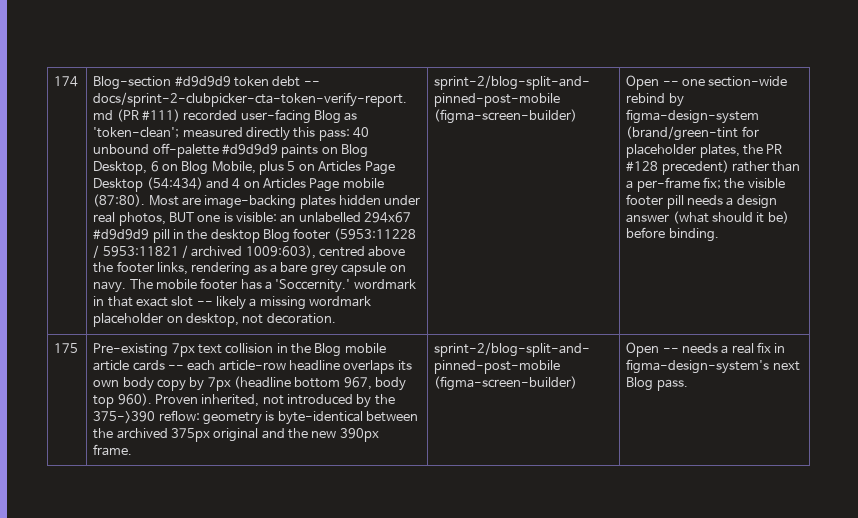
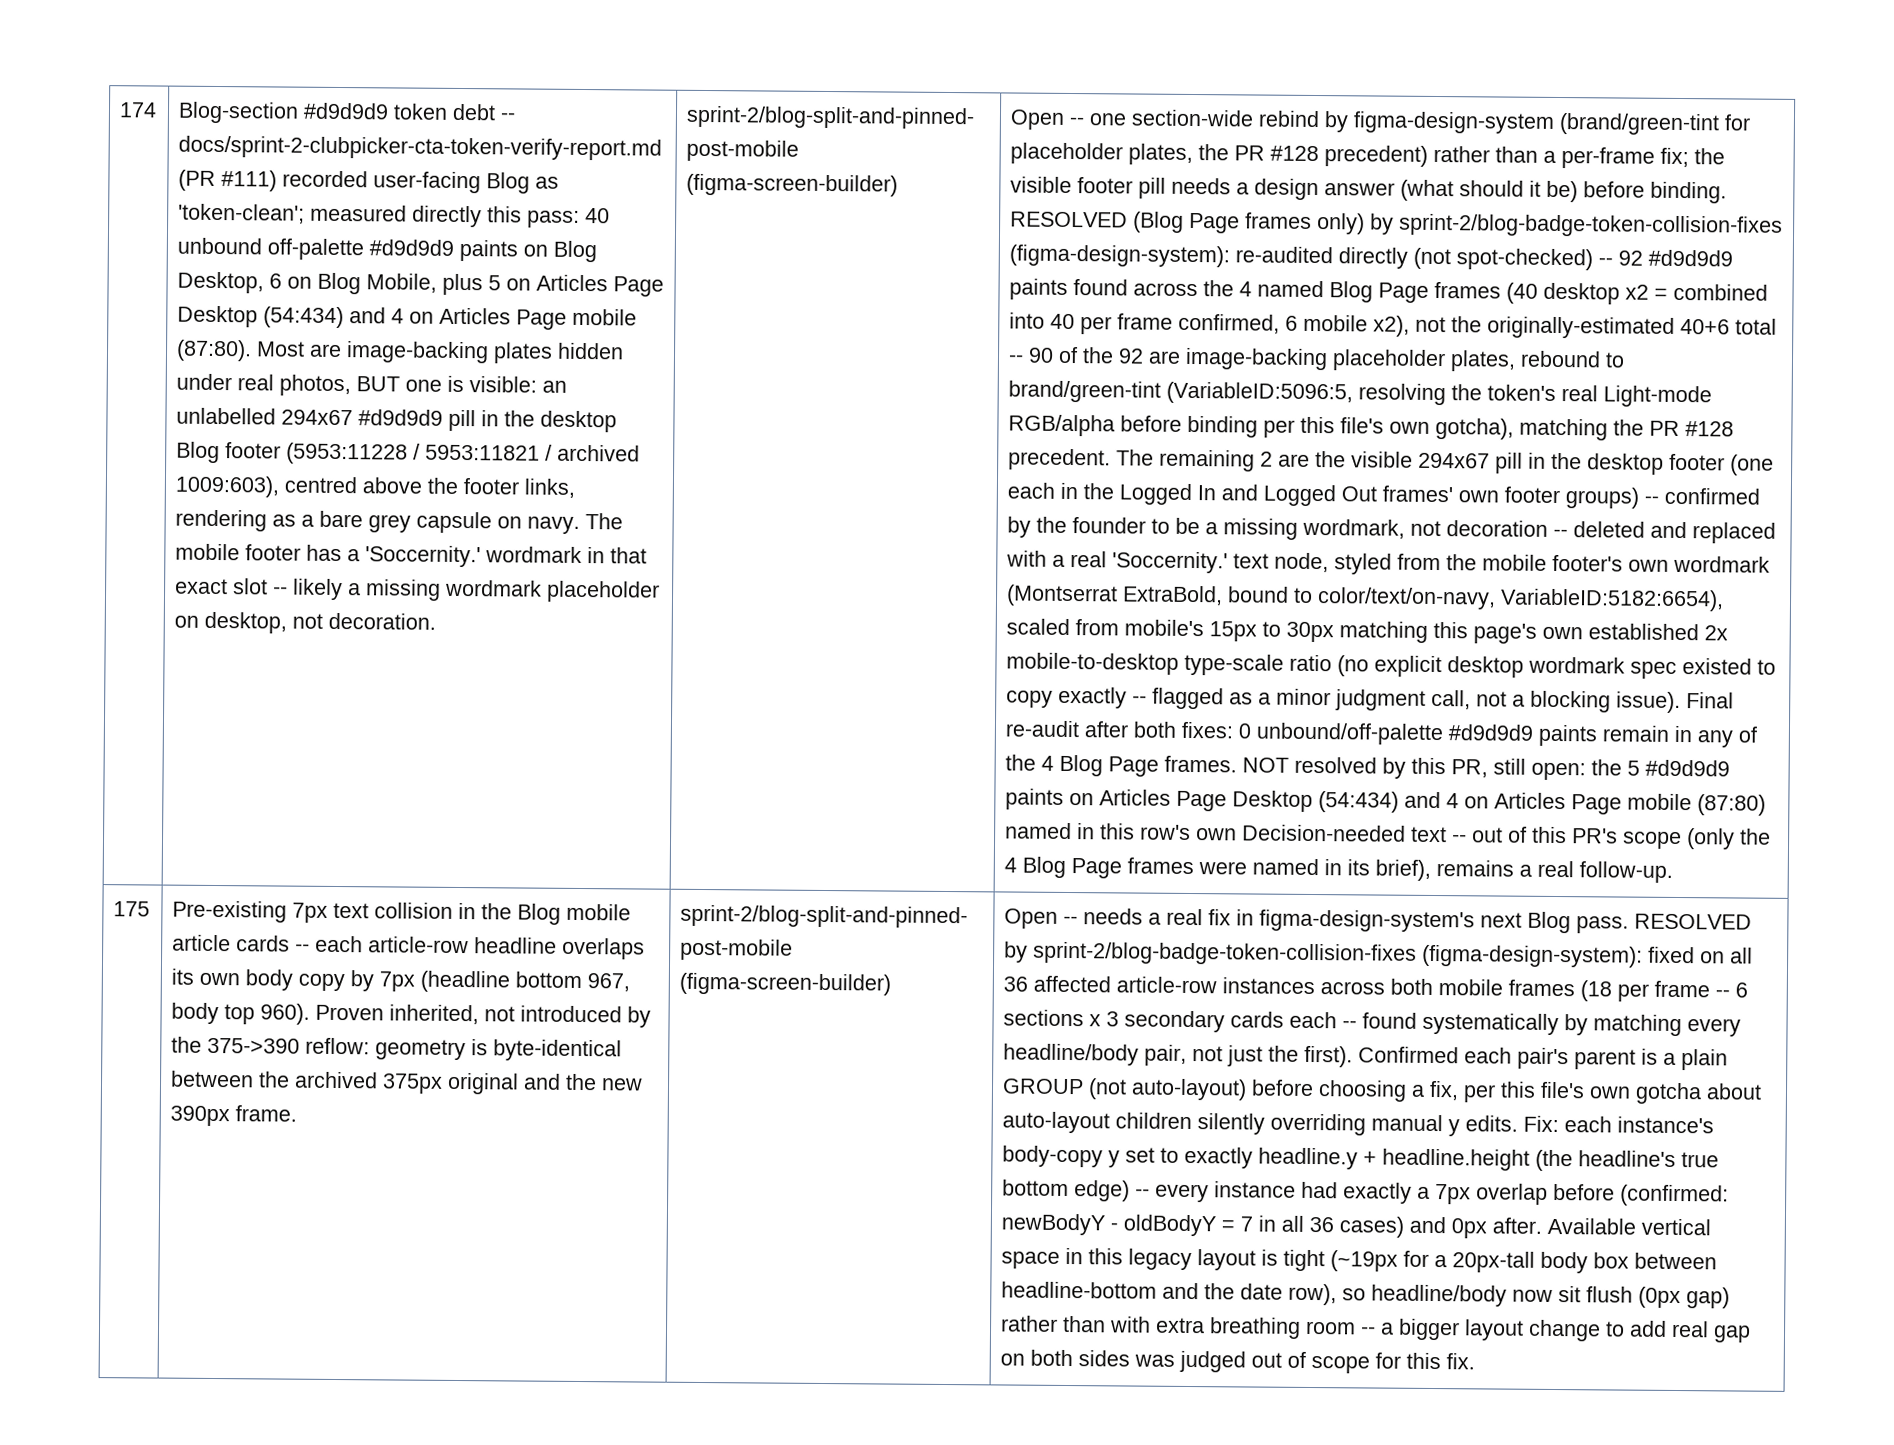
(719, 235) none -> [1010,211,1784,238] [1009,244,1734,271] [1009,278,1769,305] [1009,312,1778,339] [1008,346,1626,372] [1008,380,1713,408] [1008,414,1735,441] [1008,448,1775,476] [1007,482,1761,509] [1007,516,1777,544] [1006,550,1771,575] [1006,584,1725,612] [1006,618,1729,644] [1006,652,1777,679] [1006,686,1735,714] [1005,720,1758,748] [1005,754,1731,781] [1005,788,1767,816] [1005,822,1772,850] [1004,856,1674,883] RESOLVED (Blog Page frames only) by sprint-2/blog-badge-token-collision-fixes (figma-design-system): re-audited directly (not spot-checked) -- 92 #d9d9d9 paints found across the 4 named Blog Page frames (40 desktop x2 = combined into 40 per frame confirmed, 6 mobile x2), not the originally-estimated 40+6 total -- 90 of the 92 are image-backing placeholder plates, rebound to brand/green-tint (VariableID:5096:5, resolving the token's real Light-mode RGB/alpha before binding per this file's own gotcha), matching the PR #128 precedent. The remaining 2 are the visible 294x67 pill in the desktop footer (one each in the Logged In and Logged Out frames' own footer groups) -- confirmed by the founder to be a missing wordmark, not decoration -- deleted and replaced with a real 'Soccernity.' text node, styled from the mobile footer's own wordmark (Montserrat ExtraBold, bound to color/text/on-navy, VariableID:5182:6654), scaled from mobile's 15px to 30px matching this page's own established 2x mobile-to-desktop type-scale ratio (no explicit desktop wordmark spec existed to copy exactly -- flagged as a minor judgment call, not a blocking issue). Final re-audit after both fixes: 0 unbound/off-palette #d9d9d9 paints remain in any of the 4 Blog Page frames. NOT resolved by this PR, still open: the 5 #d9d9d9 paints on Articles Page Desktop (54:434) and 4 on Articles Page mobile (87:80) named in this row's own Decision-needed text -- out of this PR's scope (only the 4 Blog Page frames were named in its brief), remains a real follow-up.
(688, 385) none -> [1634,913,1753,930] [1004,941,1754,968] [1003,975,1749,1002] [1003,1009,1742,1037] [1003,1043,1729,1071] [1002,1078,1763,1105] [1002,1111,1715,1137] [1002,1145,1720,1172] [1002,1179,1730,1207] [1001,1213,1712,1239] [1001,1247,1718,1274] [1001,1281,1731,1309] [1001,1315,1752,1343] [1000,1349,1476,1374] RESOLVED by sprint-2/blog-badge-token-collision-fixes (figma-design-system): fixed on all 36 affected article-row instances across both mobile frames (18 per frame -- 6 sections x 3 secondary cards each -- found systematically by matching every headline/body pair, not just the first). Confirmed each pair's parent is a plain GROUP (not auto-layout) before choosing a fix, per this file's own gotcha about auto-layout children silently overriding manual y edits. Fix: each instance's body-copy y set to exactly headline.y + headline.height (the headline's true bottom edge) -- every instance had exactly a 7px overlap before (confirmed: newBodyY - oldBodyY = 7 in all 36 cases) and 0px after. Available vertical space in this legacy layout is tight (~19px for a 20px-tall body box between headline-bottom and the date row), so headline/body now sit flush (0px gap) rather than with extra breathing room -- a bigger layout change to add real gap on both sides was judged out of scope for this fix.

